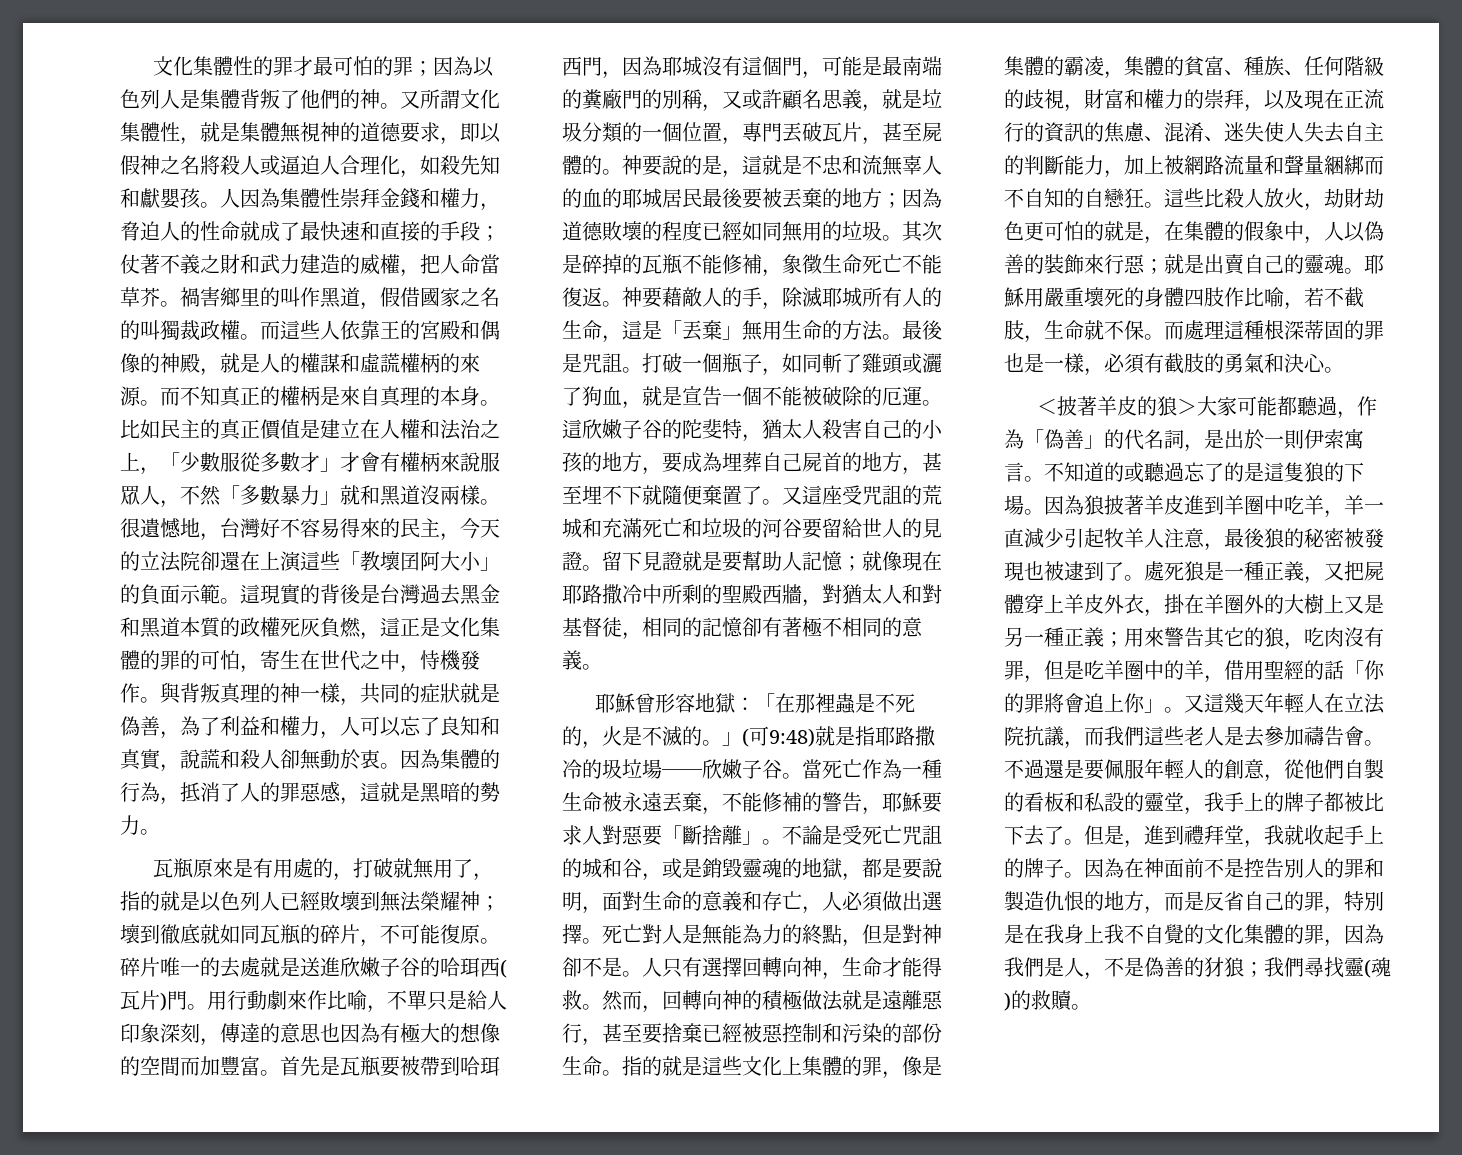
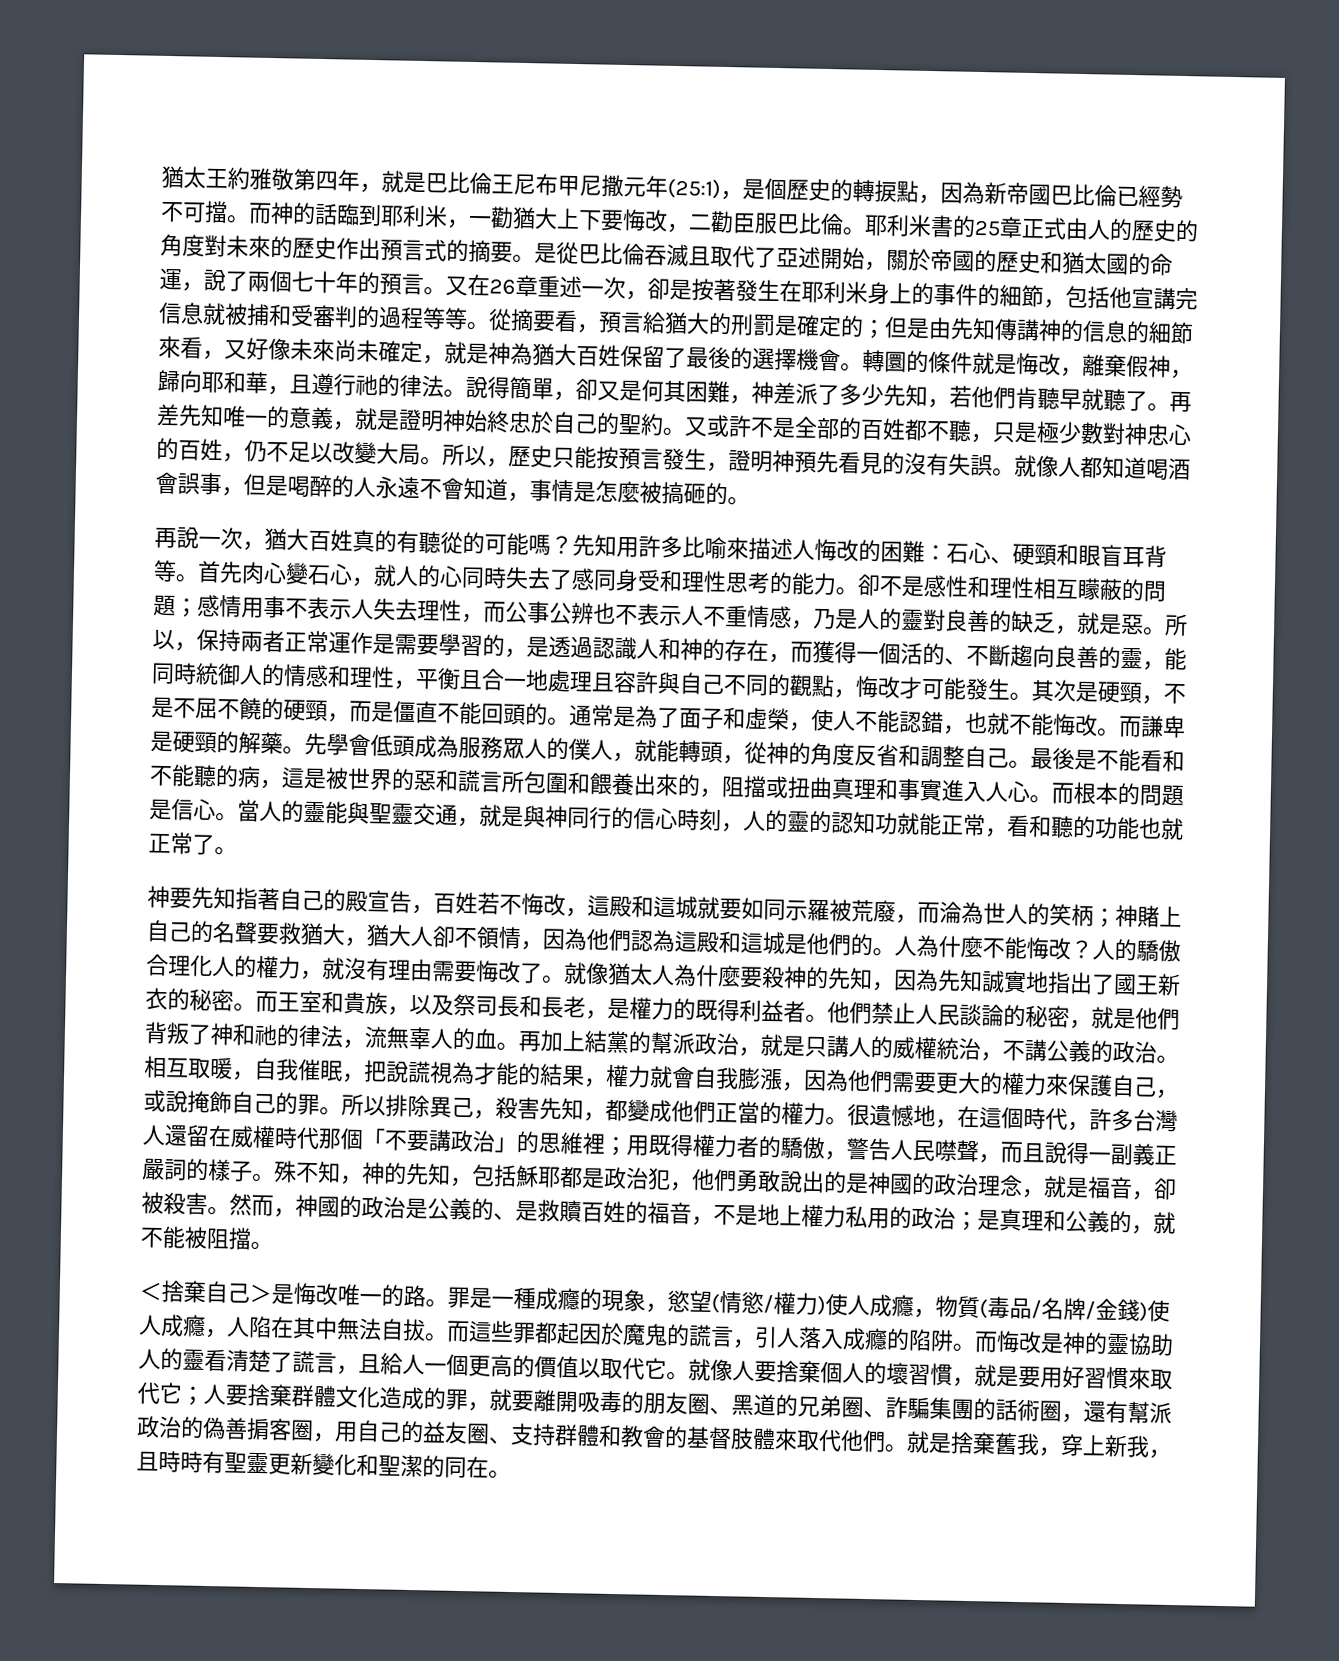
[153,56,495,77] [120,89,500,109] [120,122,501,145] [120,155,500,178] [120,188,500,211] [120,221,500,242] [120,254,500,277] [120,287,500,310] [120,320,500,341] [120,353,480,376] [120,386,500,407] [120,419,500,440] [120,452,500,475] [120,485,500,508] [120,518,500,541] [120,551,500,572] [120,584,500,605] [120,617,500,640] [120,650,480,673] [120,682,500,706] [120,716,500,739] [120,749,500,772] [120,781,500,805] [120,815,160,835] [153,858,494,881] [120,891,500,912] [120,924,500,947] [120,957,507,978] [120,990,507,1013] [120,1023,500,1046] [120,1056,500,1077] [562,56,942,79] [562,89,942,112] [562,122,942,145] [562,155,942,178] [562,188,942,209] [562,220,942,242] [562,254,942,277] [562,287,942,310] [562,320,943,343] [562,353,942,376] [562,386,942,409] [562,419,943,442] [562,452,942,475] [562,485,942,505] [562,518,942,539] [562,551,942,572] [562,584,942,607] [562,617,923,640] [562,650,602,670] [595,693,916,714] [562,726,935,749] [562,759,942,779] [562,792,942,815] [562,825,942,846] [562,858,942,881] [562,891,943,914] [562,924,942,947] [562,957,942,980] [562,990,943,1013] [562,1023,942,1046] [562,1056,942,1079] [1004,56,1384,79] [1004,89,1384,112] [1004,122,1384,143] [1004,155,1384,178] [1004,188,1384,211] [1004,221,1384,244] [1004,254,1384,275] [1004,287,1364,310] [1004,320,1384,343] [1004,353,1344,376] [1037,396,1378,419] [1004,429,1364,452] [1004,462,1364,483] [1004,495,1384,518] [1004,528,1384,551] [1004,561,1384,584] [1004,594,1384,617] [1004,627,1384,650] [1004,660,1385,683] [1004,693,1385,714] [1004,726,1384,749] [1004,759,1384,782] [1004,792,1384,815] [1004,825,1384,848] [1004,858,1384,878] [1004,891,1384,914] [1004,924,1384,947] [1004,957,1391,980] [1004,990,1072,1011] 文化集體性的罪才最可怕的罪；因為以色列人是集體背叛了他們的神。又所謂文化集體性，就是集體無視神的道德要求，即以假神之名將殺人或逼迫人合理化，如殺先知和獻嬰孩。人因為集體性崇拜金錢和權力，脅迫人的性命就成了最快速和直接的手段；仗著不義之財和武力建造的威權，把人命當草芥。禍害鄉里的叫作黑道，假借國家之名的叫獨裁政權。而這些人依靠王的宮殿和偶像的神殿，就是人的權謀和虛謊權柄的來源。而不知真正的權柄是來自真理的本身。比如民主的真正價值是建立在人權和法治之上，「少數服從多數才」才會有權柄來說服眾人，不然「多數暴力」就和黑道沒兩樣。很遺憾地，台灣好不容易得來的民主，今天的立法院卻還在上演這些「教壞囝阿大小」的負面示範。這現實的背後是台灣過去黑金和黑道本質的政權死灰負燃，這正是文化集體的罪的可怕，寄生在世代之中，恃機發作。與背叛真理的神一樣，共同的症狀就是偽善，為了利益和權力，人可以忘了良知和真實，說謊和殺人卻無動於衷。因為集體的行為，抵消了人的罪惡感，這就是黑暗的勢力。 // 瓦瓶原來是有用處的，打破就無用了，指的就是以色列人已經敗壞到無法榮耀神；壞到徹底就如同瓦瓶的碎片，不可能復原。碎片唯一的去處就是送進欣嫩子谷的哈珥西(瓦片)門。用行動劇來作比喻，不單只是給人印象深刻，傳達的意思也因為有極大的想像的空間而加豐富。首先是瓦瓶要被帶到哈珥西門，因為耶城沒有這個門，可能是最南端的糞廠門的別稱，又或許顧名思義，就是垃圾分類的一個位置，專門丟破瓦片，甚至屍體的。神要說的是，這就是不忠和流無辜人的血的耶城居民最後要被丟棄的地方；因為道德敗壞的程度已經如同無用的垃圾。其次是碎掉的瓦瓶不能修補，象徵生命死亡不能復返。神要藉敵人的手，除滅耶城所有人的生命，這是「丟棄」無用生命的方法。最後是咒詛。打破一個瓶子，如同斬了雞頭或灑了狗血，就是宣告一個不能被破除的厄運。這欣嫩子谷的陀斐特，猶太人殺害自己的小孩的地方，要成為埋葬自己屍首的地方，甚至埋不下就隨便棄置了。又這座受咒詛的荒城和充滿死亡和垃圾的河谷要留給世人的見證。留下見證就是要幫助人記憶；就像現在耶路撒冷中所剩的聖殿西牆，對猶太人和對基督徒，相同的記憶卻有著極不相同的意義。 // 耶穌曾形容地獄：「在那裡蟲是不死的，火是不滅的。」(可9:48)就是指耶路撒冷的圾垃場──欣嫩子谷。當死亡作為一種生命被永遠丟棄，不能修補的警告，耶穌要求人對惡要「斷捨離」。不論是受死亡咒詛的城和谷，或是銷毀靈魂的地獄，都是要說明，面對生命的意義和存亡，人必須做出選擇。死亡對人是無能為力的終點，但是對神卻不是。人只有選擇回轉向神，生命才能得救。然而，回轉向神的積極做法就是遠離惡行，甚至要捨棄已經被惡控制和污染的部份生命。指的就是這些文化上集體的罪，像是集體的霸凌，集體的貧富、種族、任何階級的歧視，財富和權力的崇拜，以及現在正流行的資訊的焦慮、混淆、迷失使人失去自主的判斷能力，加上被網路流量和聲量綑綁而不自知的自戀狂。這些比殺人放火，劫財劫色更可怕的就是，在集體的假象中，人以偽善的裝飾來行惡；就是出賣自己的靈魂。耶穌用嚴重壞死的身體四肢作比喻，若不截肢，生命就不保。而處理這種根深蒂固的罪也是一樣，必須有截肢的勇氣和決心。 // ＜披著羊皮的狼＞大家可能都聽過，作為「偽善」的代名詞，是出於一則伊索寓言。不知道的或聽過忘了的是這隻狼的下場。因為狼披著羊皮進到羊圈中吃羊，羊一直減少引起牧羊人注意，最後狼的秘密被發現也被逮到了。處死狼是一種正義，又把屍體穿上羊皮外衣，掛在羊圈外的大樹上又是另一種正義；用來警告其它的狼，吃肉沒有罪，但是吃羊圈中的羊，借用聖經的話「你的罪將會追上你」。又這幾天年輕人在立法院抗議，而我們這些老人是去參加禱告會。不過還是要佩服年輕人的創意，從他們自製的看板和私設的靈堂，我手上的牌子都被比下去了。但是，進到禮拜堂，我就收起手上的牌子。因為在神面前不是控告別人的罪和製造仇恨的地方，而是反省自己的罪，特別是在我身上我不自覺的文化集體的罪，因為我們是人，不是偽善的犲狼；我們尋找靈(魂)的救贖 -> [161,165,1183,208] [160,200,1199,243] [160,233,1173,276] [159,267,1198,311] [158,301,1194,345] [158,335,1193,380] [157,369,1192,413] [156,403,1192,446] [156,437,1191,481] [155,471,750,506] [154,527,1167,568] [153,559,1167,602] [153,594,1188,637] [152,628,1187,671] [151,662,1186,705] [151,696,1186,739] [150,730,1185,773] [149,764,1184,807] [149,798,1184,841] [148,832,237,856] [147,885,1182,928] [146,919,1181,963] [146,953,1181,997] [145,987,1180,1031] [144,1021,1179,1065] [144,1055,1178,1100] [143,1089,1178,1133] [142,1124,1177,1166] [142,1158,1177,1201] [141,1191,1176,1235] [140,1226,273,1251] [139,1280,1170,1322] [138,1314,1174,1357] [138,1348,1173,1391] [137,1381,1172,1425] [136,1415,1171,1460] [136,1450,489,1479] 猶太王約雅敬第四年，就是巴比倫王尼布甲尼撒元年(25:1)，是個歷史的轉捩點，因為新帝國巴比倫已經勢不可擋。而神的話臨到耶利米，一勸猶大上下要悔改，二勸臣服巴比倫。耶利米書的25章正式由人的歷史的角度對未來的歷史作出預言式的摘要。是從巴比倫吞滅且取代了亞述開始，關於帝國的歷史和猶太國的命運，說了兩個七十年的預言。又在26章重述一次，卻是按著發生在耶利米身上的事件的細節，包括他宣講完信息就被捕和受審判的過程等等。從摘要看，預言給猶大的刑罰是確定的；但是由先知傳講神的信息的細節來看，又好像未來尚未確定，就是神為猶大百姓保留了最後的選擇機會。轉圜的條件就是悔改，離棄假神，歸向耶和華，且遵行祂的律法。說得簡單，卻又是何其困難，神差派了多少先知，若他們肯聽早就聽了。再差先知唯一的意義，就是證明神始終忠於自己的聖約。又或許不是全部的百姓都不聽，只是極少數對神忠心的百姓，仍不足以改變大局。所以，歷史只能按預言發生，證明神預先看見的沒有失誤。就像人都知道喝酒會誤事，但是喝醉的人永遠不會知道，事情是怎麼被搞砸的。 // 再說一次，猶大百姓真的有聽從的可能嗎？先知用許多比喻來描述人悔改的困難：石心、硬頸和眼盲耳背等。首先肉心變石心，就人的心同時失去了感同身受和理性思考的能力。卻不是感性和理性相互矇蔽的問題；感情用事不表示人失去理性，而公事公辨也不表示人不重情感，乃是人的靈對良善的缺乏，就是惡。所以，保持兩者正常運作是需要學習的，是透過認識人和神的存在，而獲得一個活的、不斷趨向良善的靈，能同時統御人的情感和理性，平衡且合一地處理且容許與自己不同的觀點，悔改才可能發生。其次是硬頸，不是不屈不饒的硬頸，而是僵直不能回頭的。通常是為了面子和虛榮，使人不能認錯，也就不能悔改。而謙卑是硬頸的解藥。先學會低頭成為服務眾人的僕人，就能轉頭，從神的角度反省和調整自己。最後是不能看和不能聽的病，這是被世界的惡和謊言所包圍和餵養出來的，阻擋或扭曲真理和事實進入人心。而根本的問題是信心。當人的靈能與聖靈交通，就是與神同行的信心時刻，人的靈的認知功就能正常，看和聽的功能也就正常了。 // 神要先知指著自己的殿宣告，百姓若不悔改，這殿和這城就要如同示羅被荒廢，而淪為世人的笑柄；神賭上自己的名聲要救猶大，猶大人卻不領情，因為他們認為這殿和這城是他們的。人為什麼不能悔改？人的驕傲合理化人的權力，就沒有理由需要悔改了。就像猶太人為什麼要殺神的先知，因為先知誠實地指出了國王新衣的秘密。而王室和貴族，以及祭司長和長老，是權力的既得利益者。他們禁止人民談論的秘密，就是他們背叛了神和祂的律法，流無辜人的血。再加上結黨的幫派政治，就是只講人的威權統治，不講公義的政治。相互取暖，自我催眠，把說謊視為才能的結果，權力就會自我膨漲，因為他們需要更大的權力來保護自己，或說掩飾自己的罪。所以排除異己，殺害先知，都變成他們正當的權力。很遺憾地，在這個時代，許多台灣人還留在威權時代那個「不要講政治」的思維裡；用既得權力者的驕傲，警告人民噤聲，而且說得一副義正嚴詞的樣子。殊不知，神的先知，包括穌耶都是政治犯，他們勇敢說出的是神國的政治理念，就是福音，卻被殺害。然而，神國的政治是公義的、是救贖百姓的福音，不是地上權力私用的政治；是真理和公義的，就不能被阻擋。 // ＜捨棄自己＞是悔改唯一的路。罪是一種成癮的現象，慾望(情慾/權力)使人成癮，物質(毒品/名牌/金錢)使人成癮，人陷在其中無法自拔。而這些罪都起因於魔鬼的謊言，引人落入成癮的陷阱。而悔改是神的靈協助人的靈看清楚了謊言，且給人一個更高的價值以取代它。就像人要捨棄個人的壞習慣，就是要用好習慣來取代它；人要捨棄群體文化造成的罪，就要離開吸毒的朋友圈、黑道的兄弟圈、詐騙集團的話術圈，還有幫派政治的偽善掮客圈，用自己的益友圈、支持群體和教會的基督肢體來取代他們。就是捨棄舊我，穿上新我，且時時有聖靈更新變化和聖潔的同在

